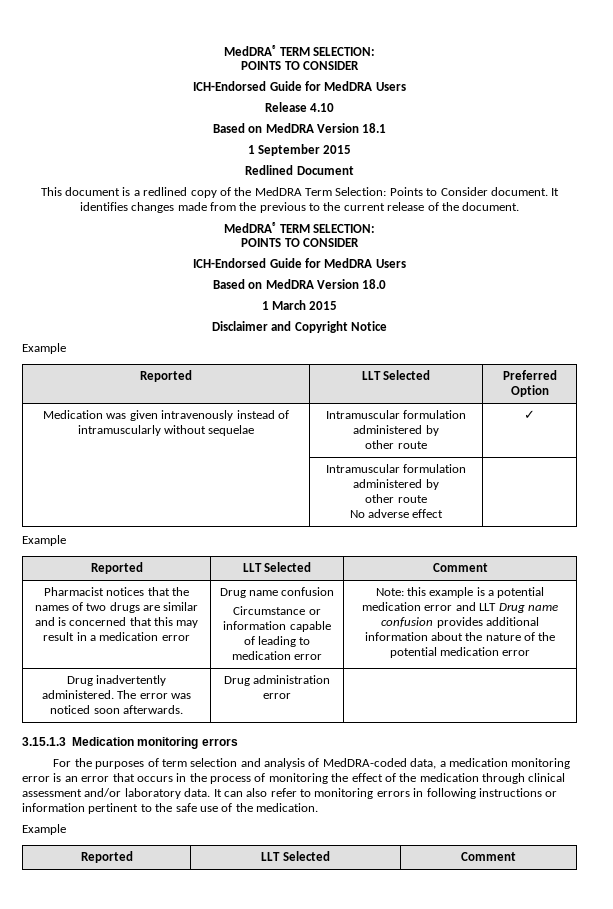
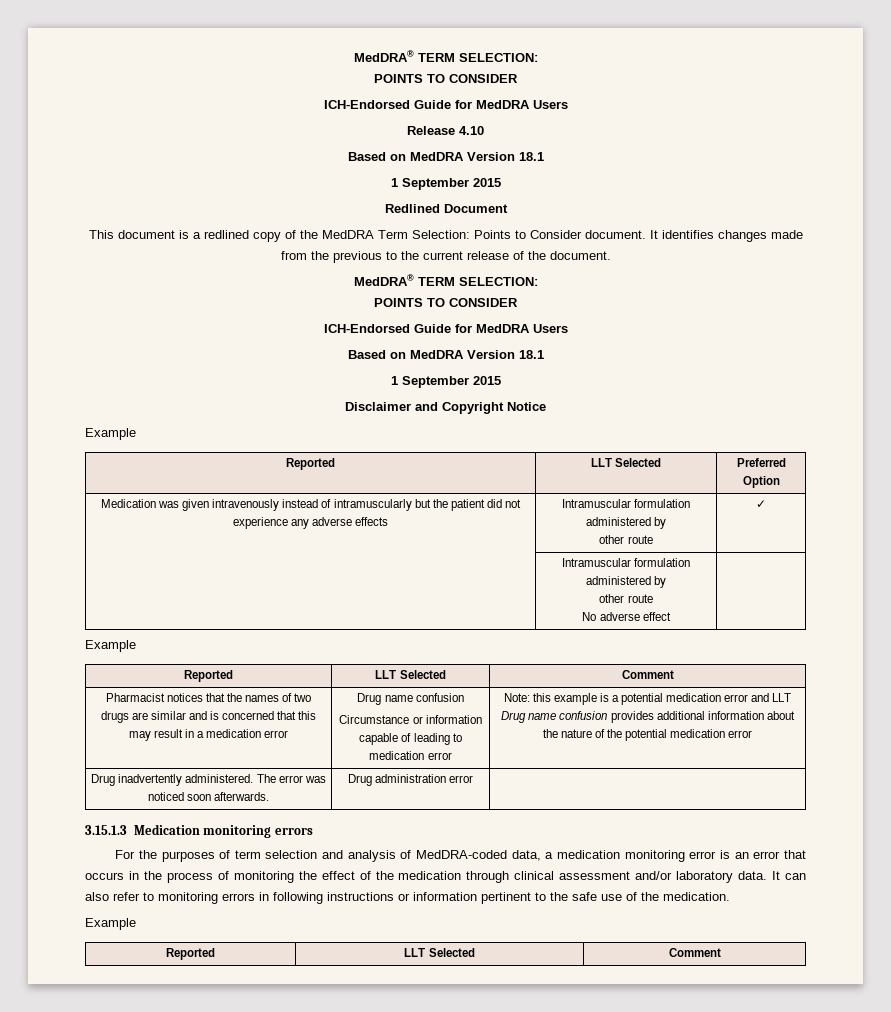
[362,279,387,289] [261,300,306,310] 18.0 // 1 March -> [518,350,544,359] [390,376,469,388] 18.1 // 1 September
[164,425,255,436] without sequelae -> [414,499,522,511] [232,517,389,529] but the patient did not experience any adverse effects

